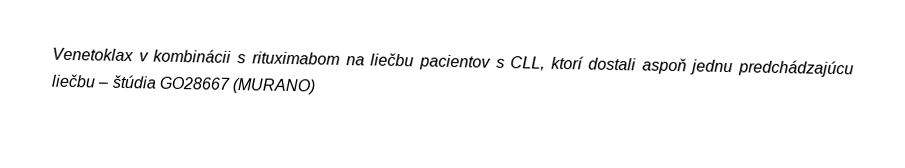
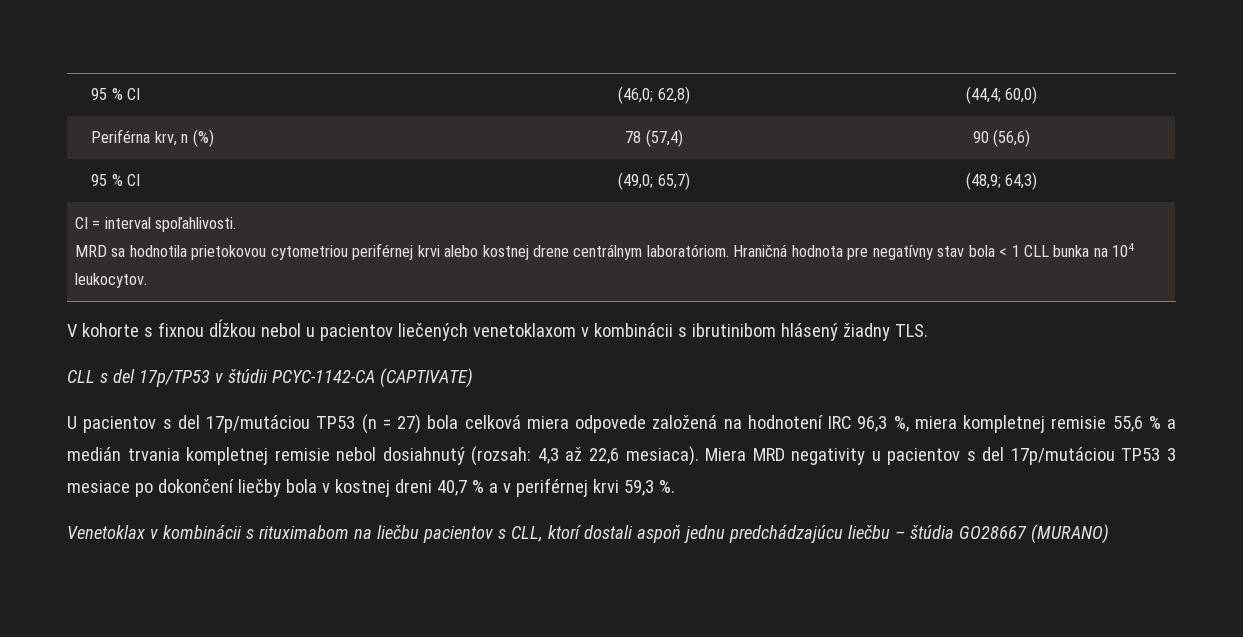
(52, 54) none -> [91,88,141,100] [618,86,690,104] [965,86,1038,104] [91,129,214,147] [625,129,683,147] [972,129,1031,147] [91,174,141,186] [618,172,690,190] [965,172,1038,190] [74,217,237,232] [74,243,1135,260] [74,273,147,288] [67,319,928,341] [67,368,473,388] [67,414,1176,434] [67,446,1176,466] [67,478,675,497] 95 % CI | (46,0; 62,8) | (44,4; 60,0) // Periférna krv, n (%) | 78 (57,4) | 90 (56,6) // 95 % CI | (49,0; 65,7) | (48,9; 64,3) // CI = interval spoľahlivosti. // MRD sa hodnotila prietokovou cytometriou periférnej krvi alebo kostnej drene centrálnym laboratóriom. Hraničná hodnota pre negatívny stav bola < 1 CLL bunka na 104 leukocytov. // V kohorte s fixnou dĺžkou nebol u pacientov liečených venetoklaxom v kombinácii s ibrutinibom hlásený žiadny TLS. // CLL s del 17p/TP53 v štúdii PCYC-1142-CA (CAPTIVATE) // U pacientov s del 17p/mutáciou TP53 (n = 27) bola celková miera odpovede založená na hodnotení IRC 96,3 %, miera kompletnej remisie 55,6 % a medián trvania kompletnej remisie nebol dosiahnutý (rozsah: 4,3 až 22,6 mesiaca). Miera MRD negativity u pacientov s del 17p/mutáciou TP53 3 mesiace po dokončení liečby bola v kostnej dreni 40,7 % a v periférnej krvi 59,3 %. //

